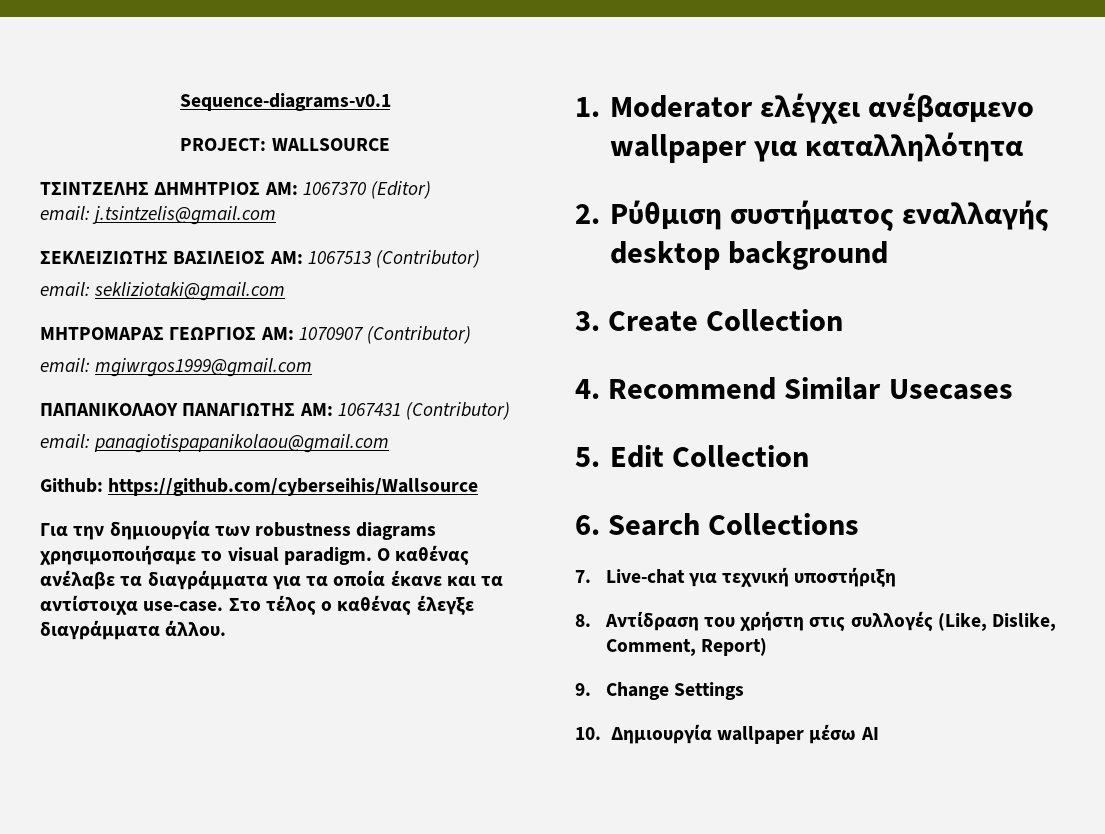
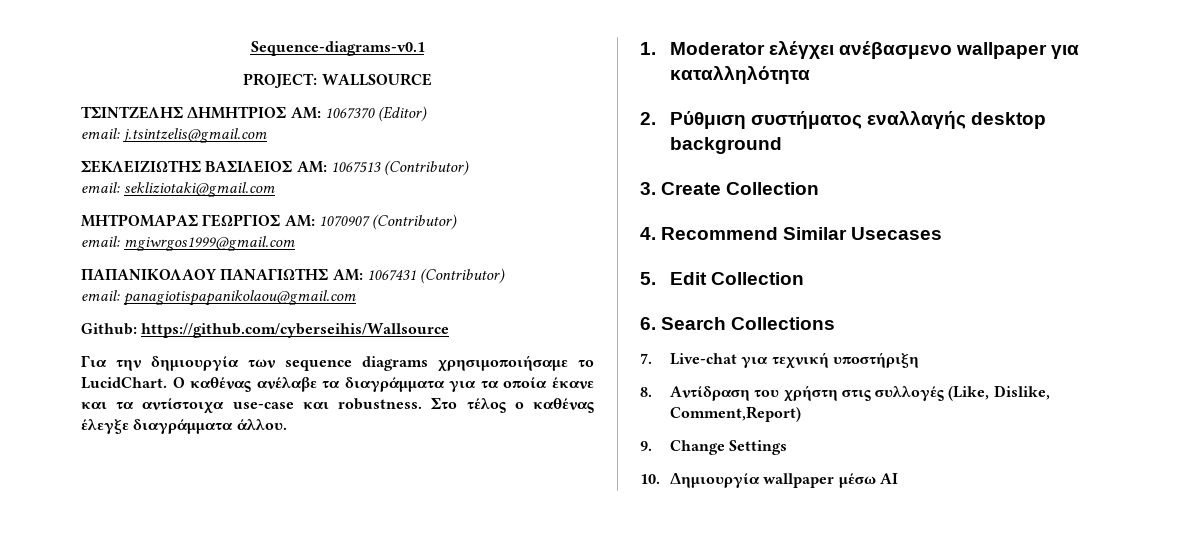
[255,522,352,537] robustness -> [285,360,352,371] sequence
[227,547,372,565] visual paradigm. -> [81,377,167,389] LucidChart.
[143,601,224,612] use-case. -> [232,398,423,410] use-case και robustness.
[605,638,767,656] Comment, Report) -> [669,406,801,422] Comment,Report)

